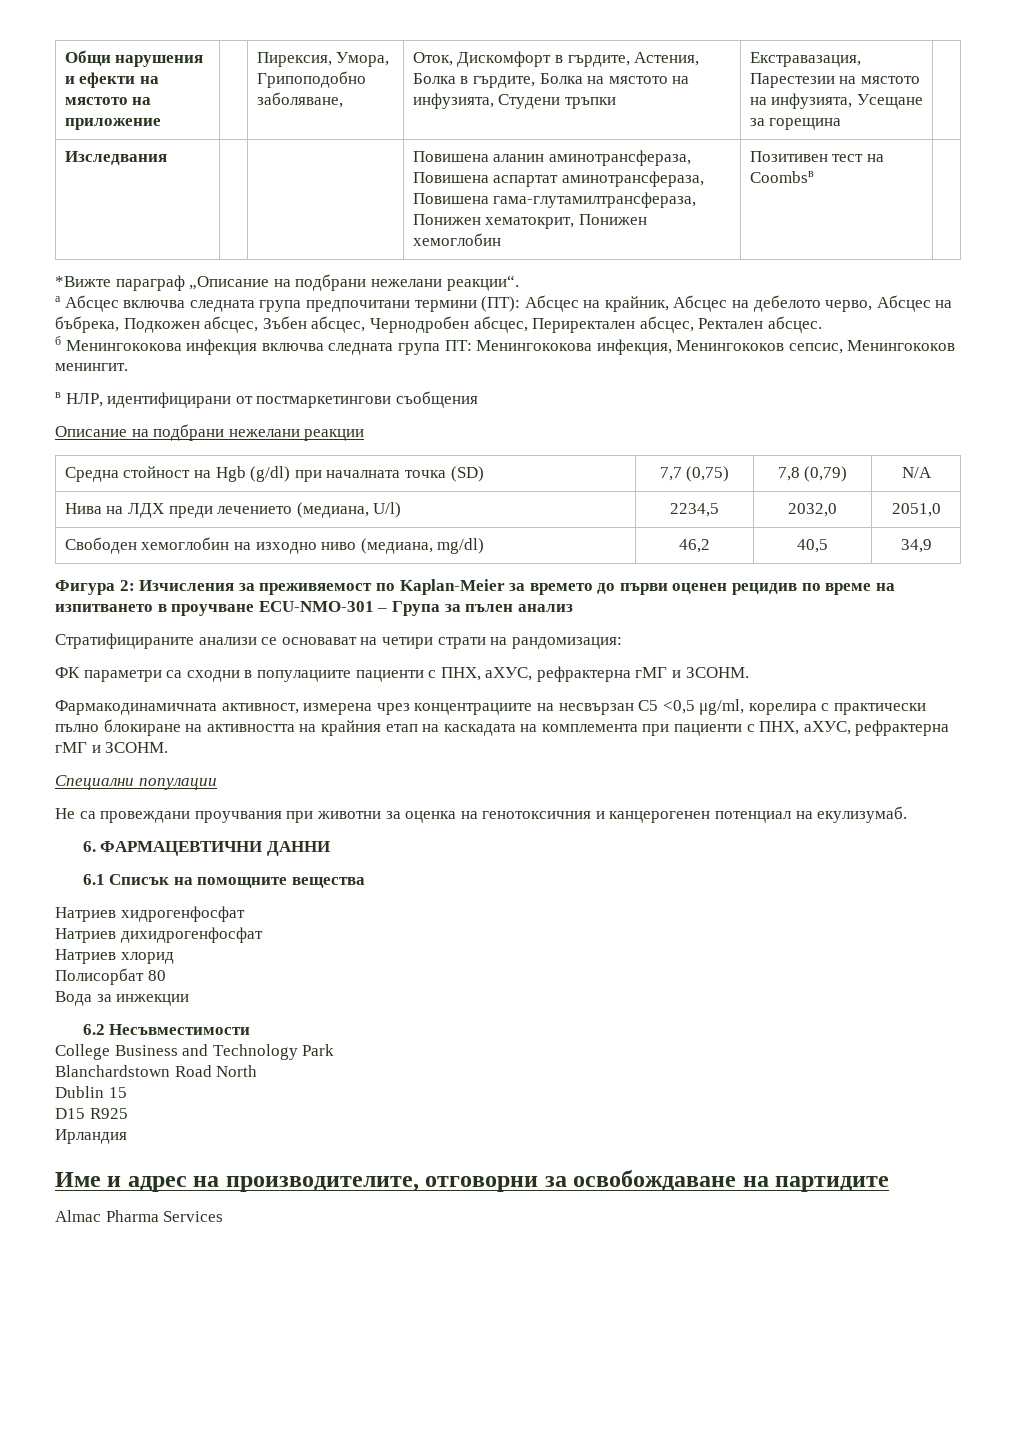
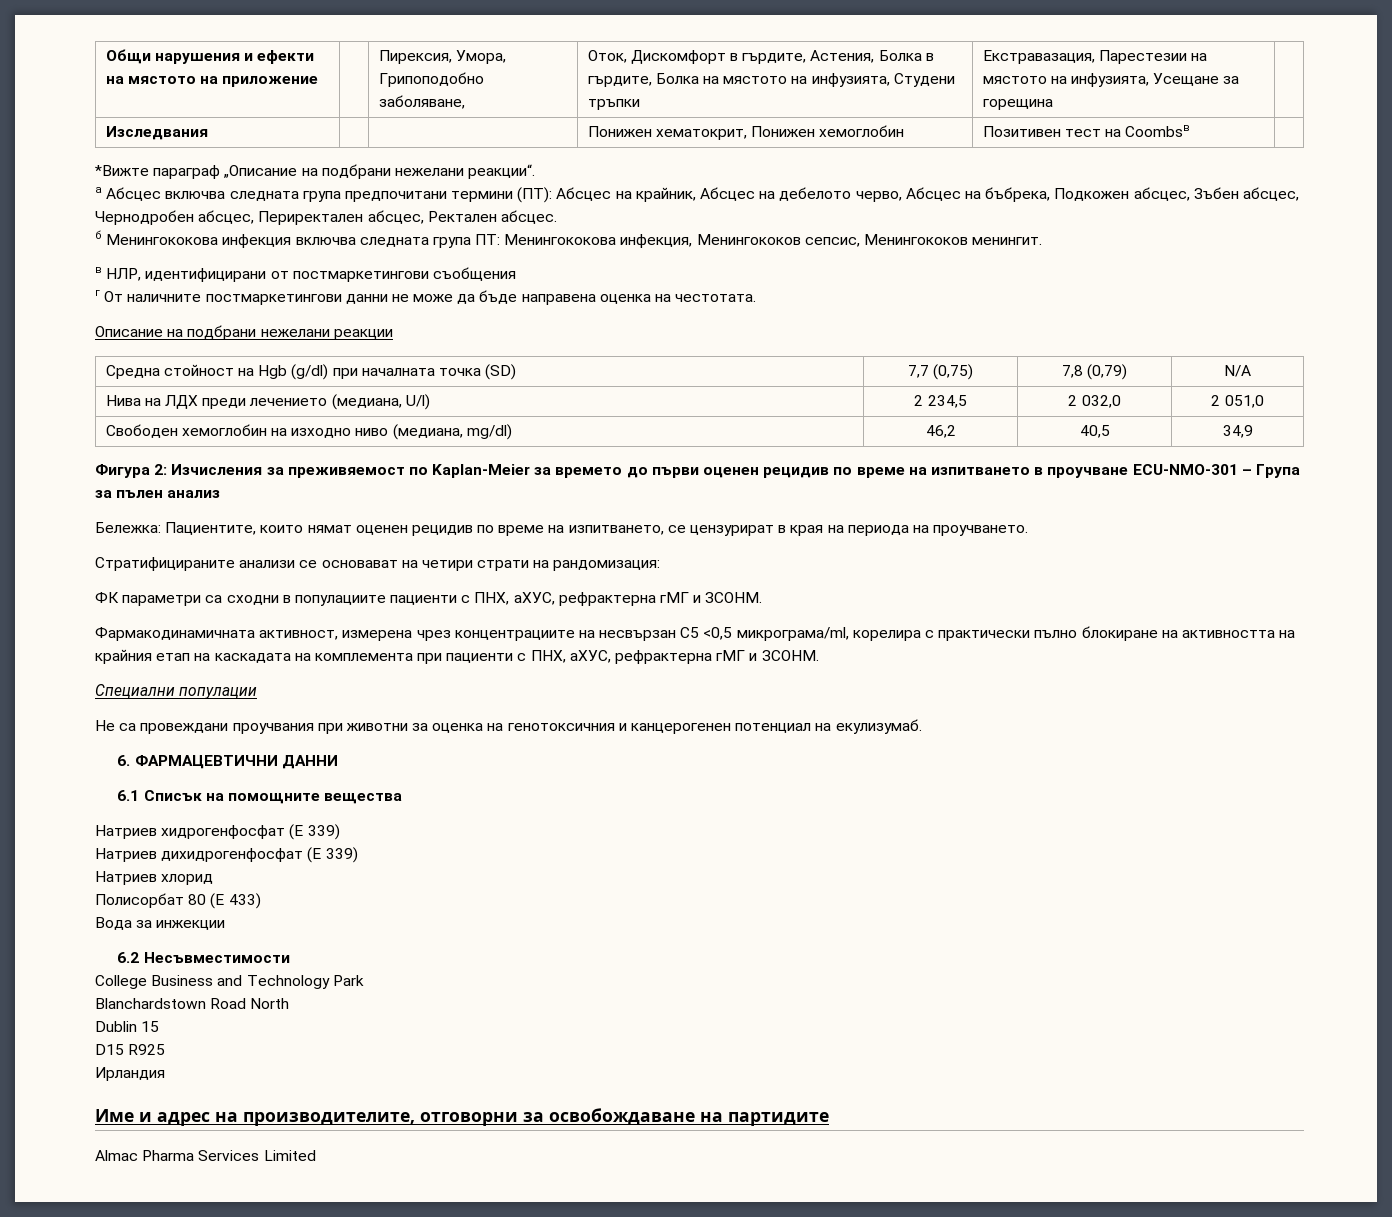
[412,150,691,166] [412,171,704,187] [412,192,697,208] Повишена аланин аминотрансфераза, Повишена аспартат аминотрансфераза, Повишена гама-глутамилтрансфераза, -> (208, 133) none
(478, 399) none -> [95,290,757,305] // г От наличните постмаркетингови данни не може да бъде направена оценка на честотата.
[670,503,719,517] [788,503,837,517] [891,503,941,517] 2234,5 | 2032,0 | 2051,0 -> [914,395,967,408] [1068,395,1121,408] [1211,395,1264,408] 2 234,5 | 2 032,0 | 2 051,0
(573, 608) none -> [95,522,1029,536] // Бележка: Пациентите, които нямат оценен рецидив по време на изпитването, се цензурират в края на периода на проучването.
[699,699,745,715] μg/ml, -> [736,627,849,641] микрограма/ml,
(245, 914) none -> [289,824,340,840] (E 339)
(263, 935) none -> [307,847,358,863] (E 339)
(166, 975) none -> [210,893,261,909] (E 433)
(224, 1216) none -> [263,1150,316,1161] Limited

